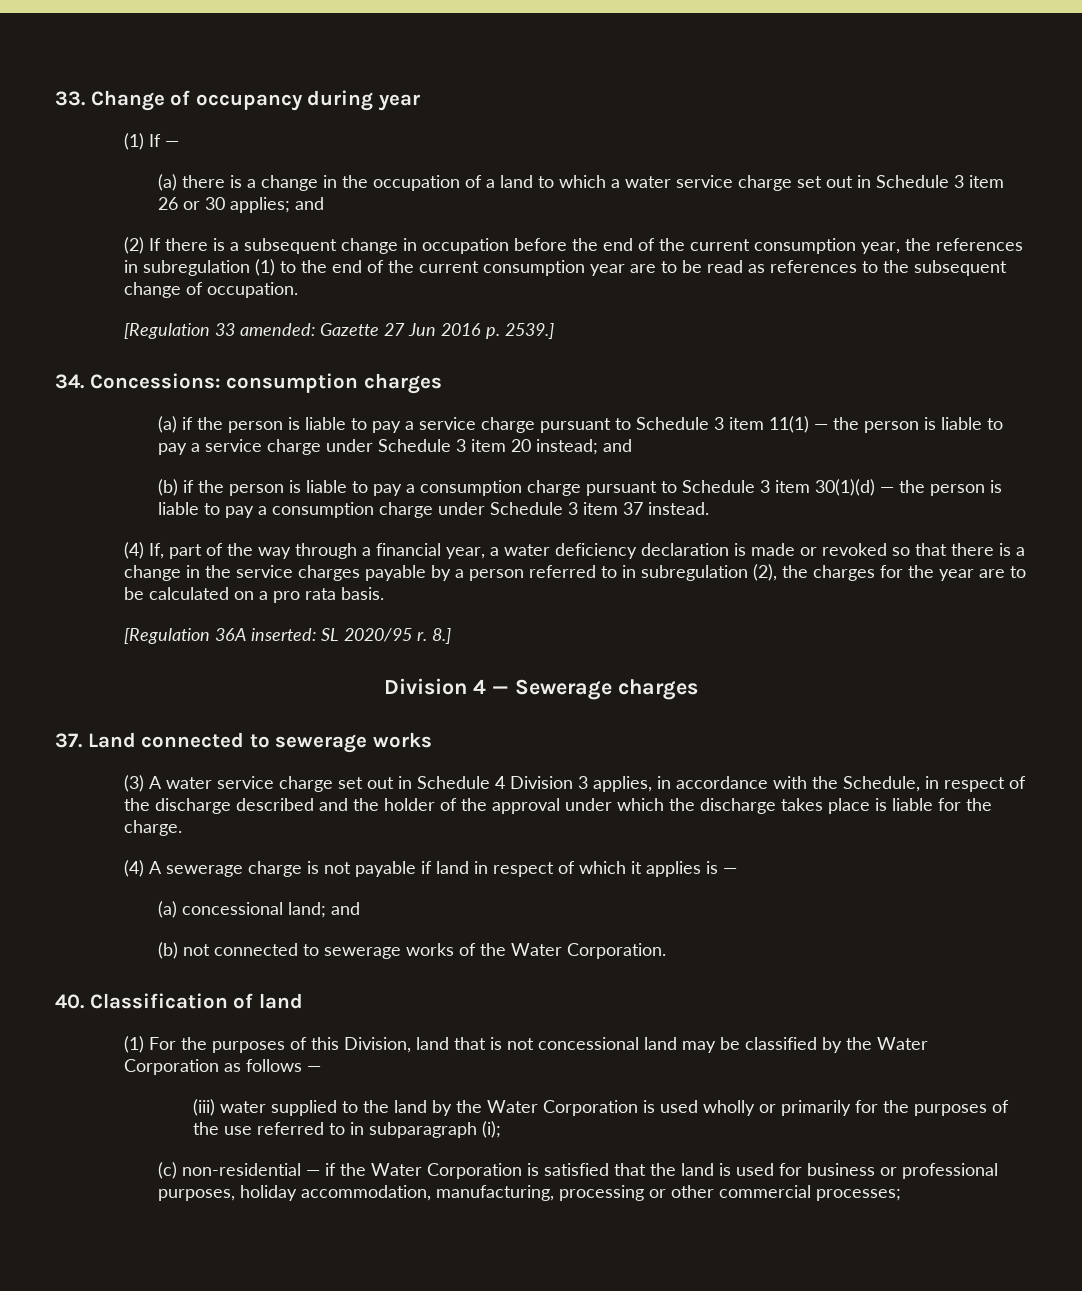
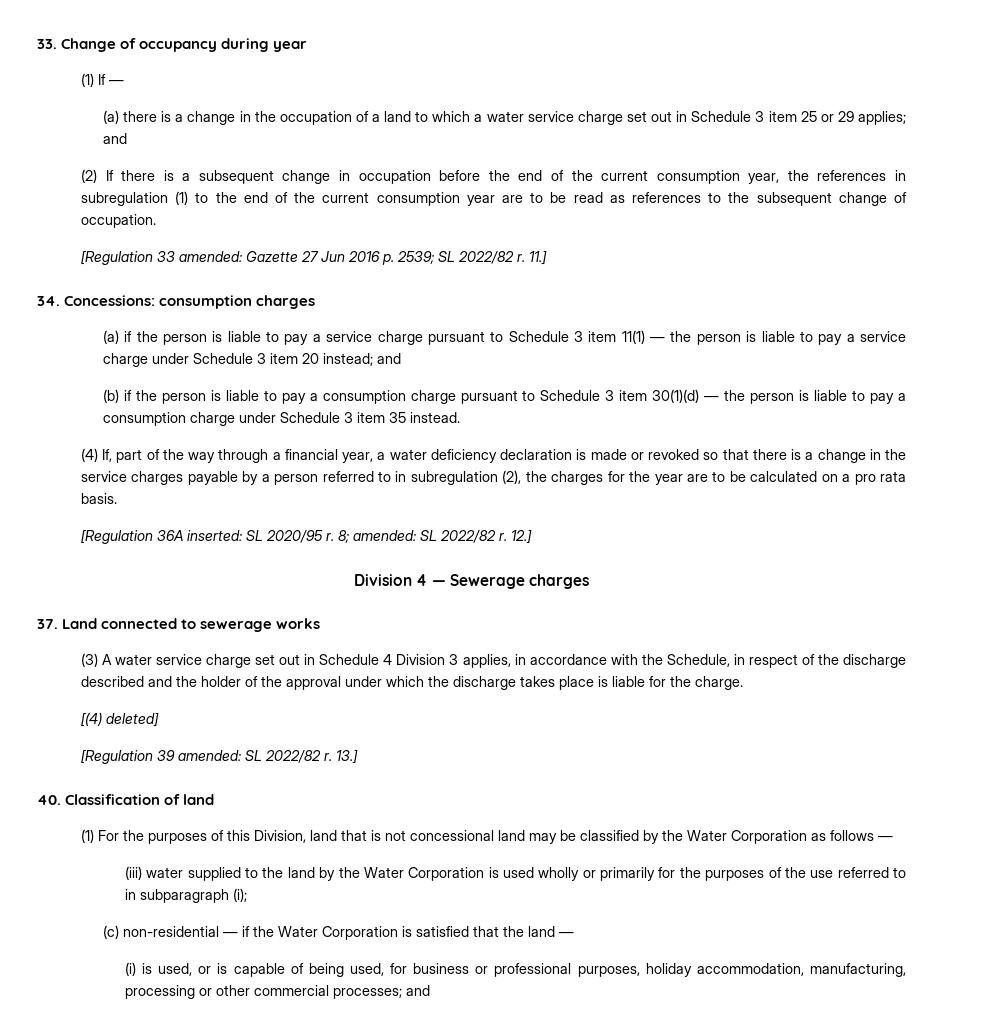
[158,197,226,210] 26 or 30 -> [800,111,854,122] 25 or 29
[504,323,554,339] 2539.] -> [396,250,547,265] 2539; SL 2022/82 r. 11.]
[623,502,644,515] 37 -> [388,412,406,423] 35
[431,628,451,644] 8.] -> [337,529,532,544] 8; amended: SL 2022/82 r. 12.]
[123,860,737,877] [158,901,361,918] [158,942,667,959] (4) A sewerage charge is not payable if land in respect of which it applies is — // (a) concessional land; and // (b) not connected to sewerage works of the Water Corporation. -> [80,712,159,727] [80,749,358,764] [(4) deleted] // [Regulation 39 amended: SL 2022/82 r. 13.]
[719,1163,775,1176] is used -> [558,932,574,937] [124,962,384,977] — // (i) is used, or is capable of being used,
(902, 1195) none -> [405,985,430,996] and

